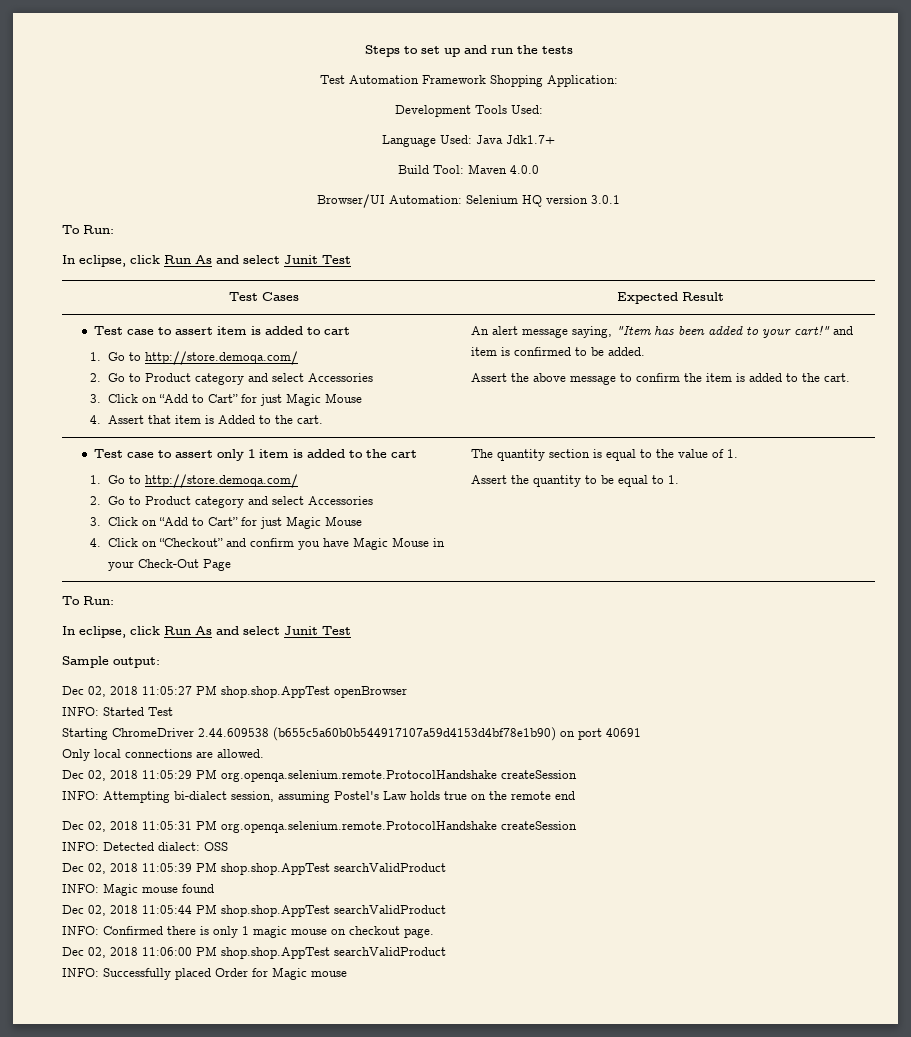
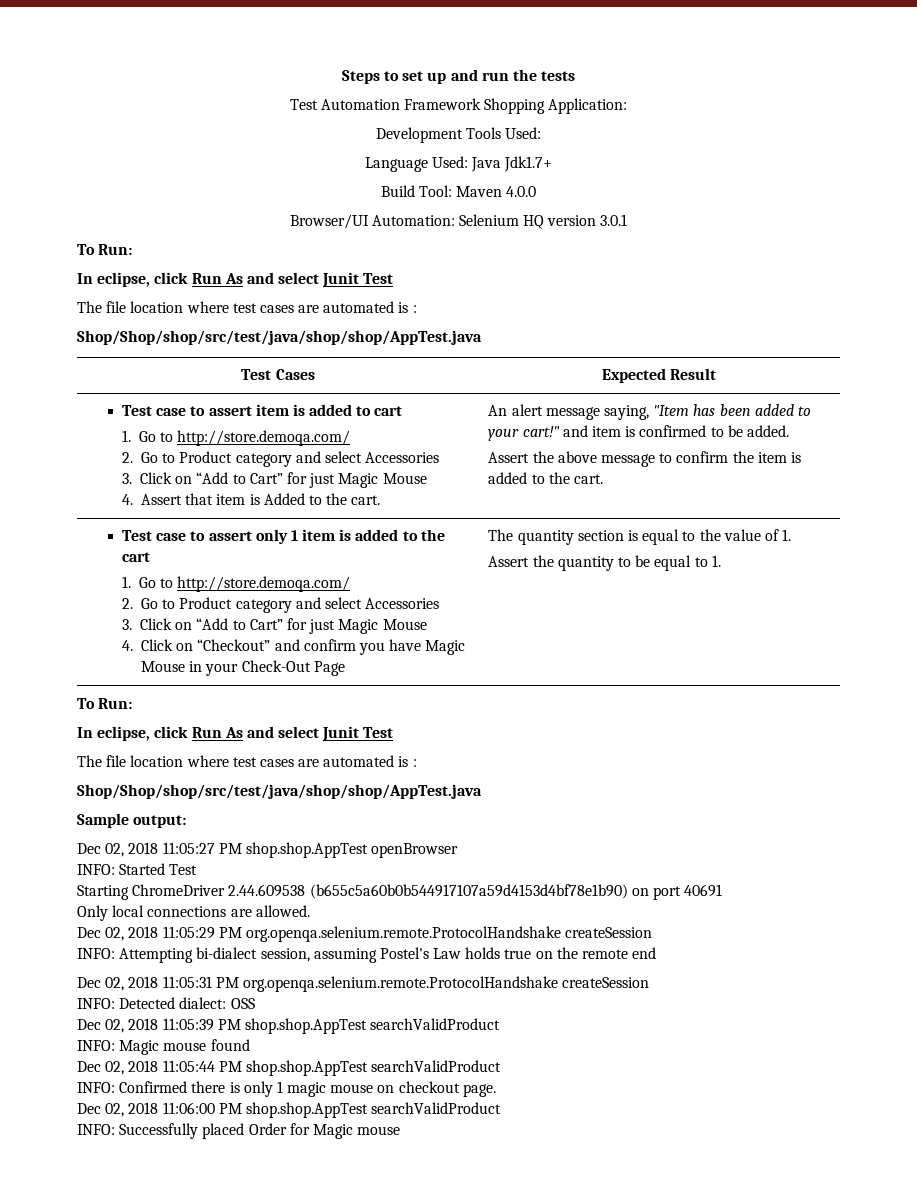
(351, 259) none -> [77,301,417,313] [77,330,482,345] // The file location where test cases are automated is : // Shop/Shop/shop/src/test/java/shop/shop/AppTest.java
(351, 630) none -> [77,755,417,767] [77,784,482,799] // The file location where test cases are automated is : // Shop/Shop/shop/src/test/java/shop/shop/AppTest.java

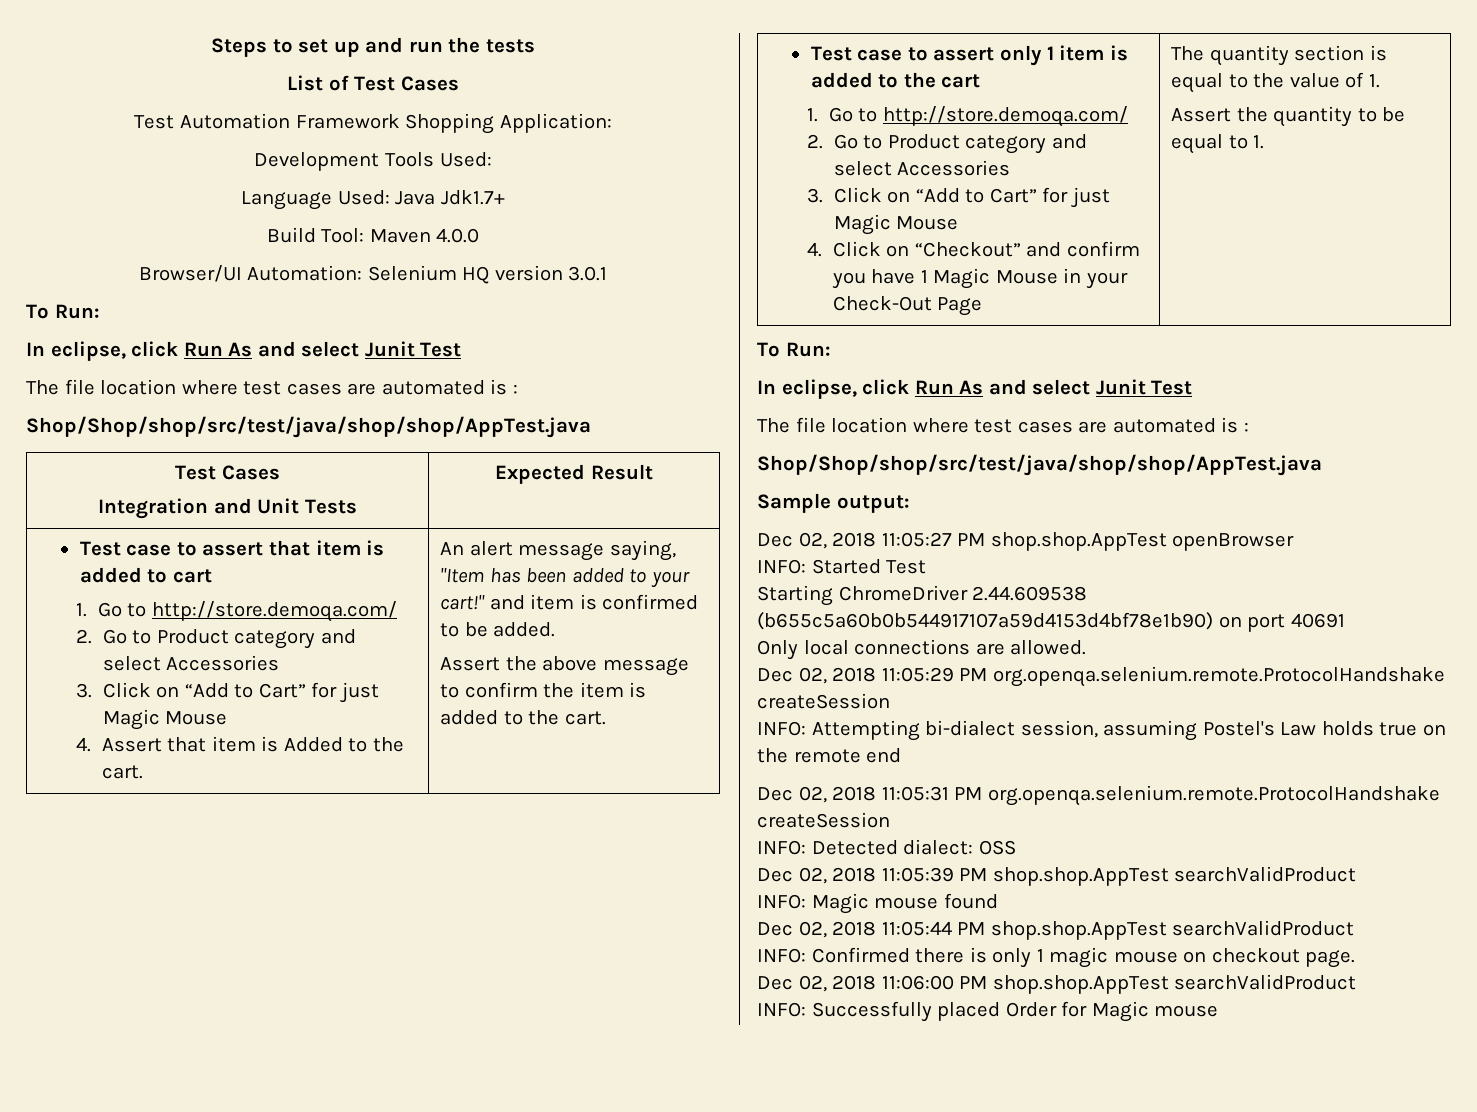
(576, 76) none -> [287,75,459,91] // List of Test Cases
(315, 374) none -> [98,498,357,519] // Integration and Unit Tests
(252, 411) none -> [268,540,310,556] that
(422, 645) none -> [920,270,928,283] 1

